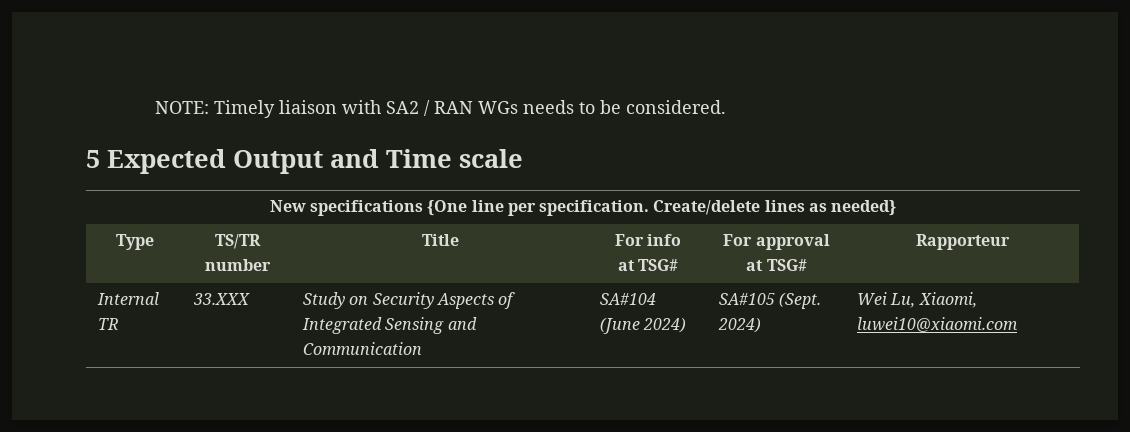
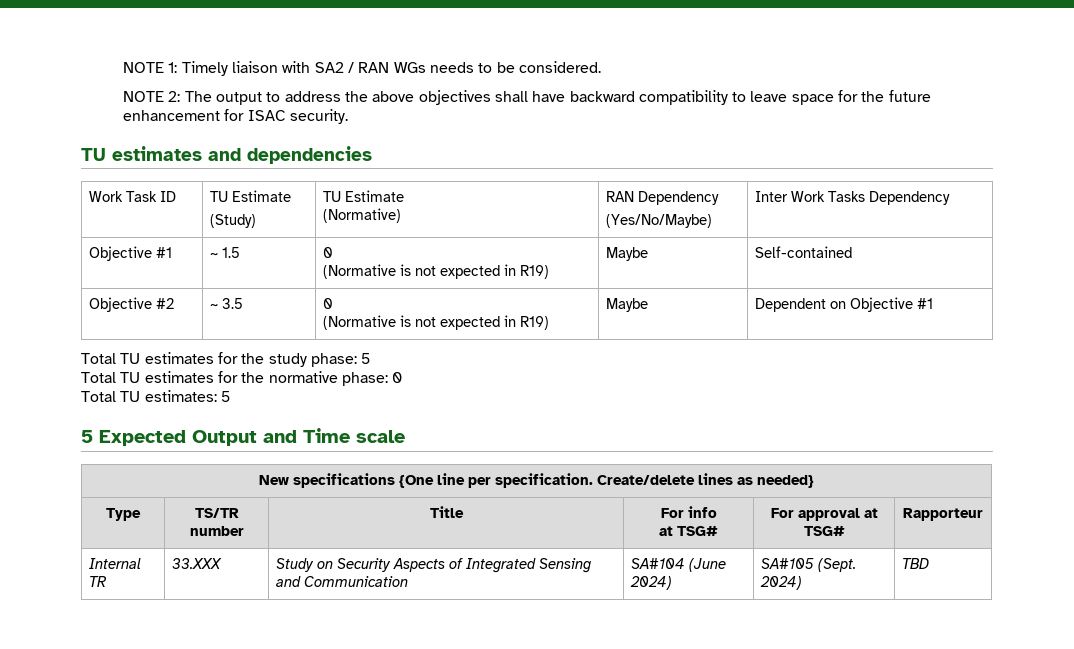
[155,101,210,114] NOTE: -> [122,62,178,73] NOTE 1:
(727, 107) none -> [122,90,931,105] [122,109,348,124] [81,146,372,164] [89,191,177,202] [210,190,292,202] [210,214,257,228] [323,190,405,202] [323,208,402,223] [606,191,720,205] [606,214,713,228] [755,191,951,205] [89,246,173,261] [210,247,241,258] [323,247,334,258] [323,264,550,279] [606,247,649,261] [755,246,853,258] [89,297,175,312] [210,298,244,309] [323,298,334,309] [323,315,550,330] [606,298,649,312] [755,297,934,312] [81,352,371,367] [81,371,403,386] [81,390,230,402] // NOTE 2: The output to address the above objectives shall have backward compatibility to leave space for the future enhancement for ISAC security. // TU estimates and dependencies // Work Task ID | TU Estimate // (Study) | TU Estimate // (Normative) | RAN Dependency // (Yes/No/Maybe) | Inter Work Tasks Dependency // Objective #1 | ~ 1.5 | 0 // (Normative is not expected in R19) | Maybe | Self-contained // Objective #2 | ~ 3.5 | 0 // (Normative is not expected in R19) | Maybe | Dependent on Objective #1 // Total TU estimates for the study phase: 5 // Total TU estimates for the normative phase: 0 // Total TU estimates: 5
[856,292,977,308] [856,317,1018,332] Wei Lu, Xiaomi, luwei10@xiaomi.com -> [902,558,930,569] TBD

